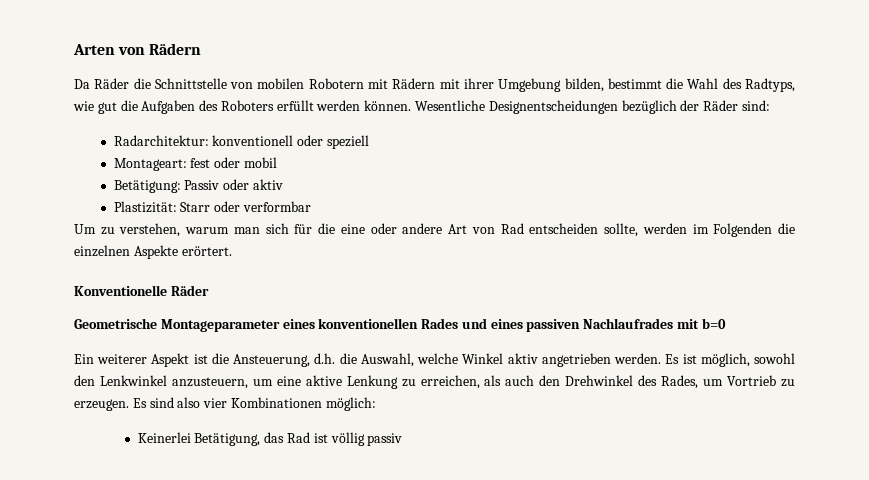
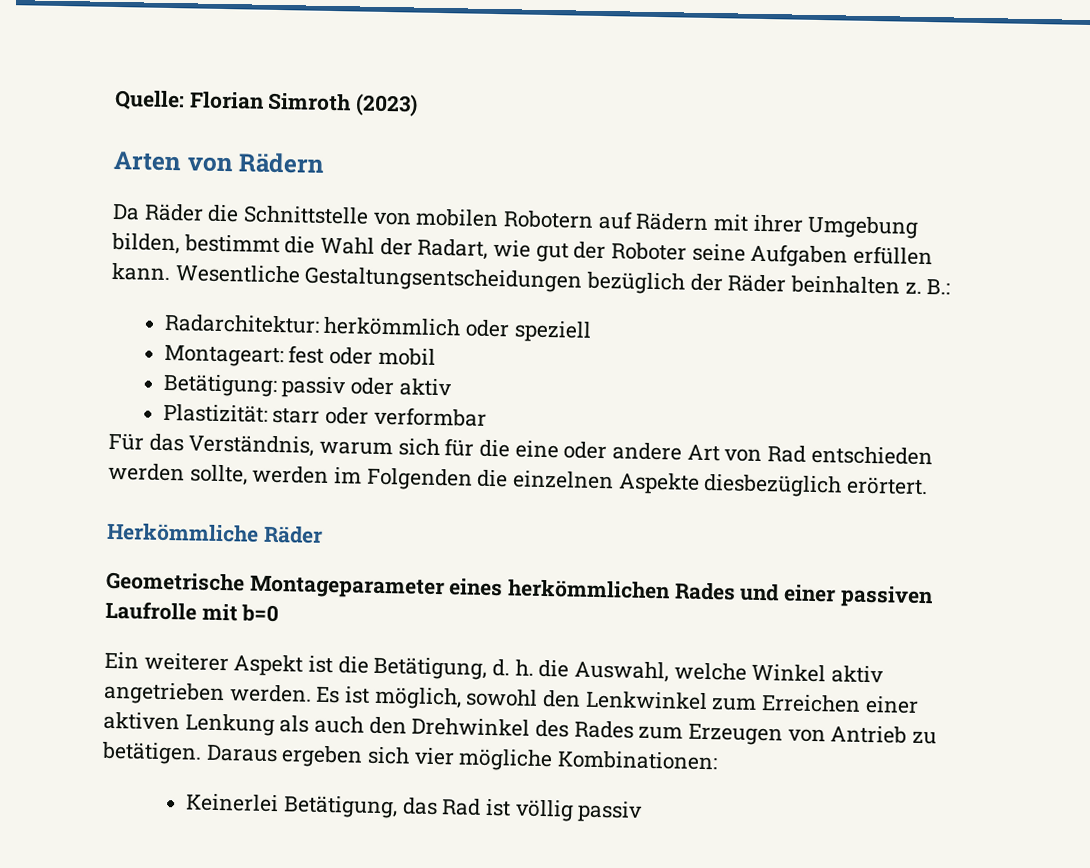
(73, 49) none -> [114,89,419,117] Quelle: Florian Simroth (2023) //
[368,79,389,89] mit -> [597,210,633,230] auf
[722,78,795,92] [73,100,770,114] des Radtyps, wie gut die Aufgaben des Roboters erfüllt werden können. Wesentliche Designentscheidungen bezüglich der Räder sind: -> [379,237,934,268] [111,262,951,295] der Radart, wie gut der Roboter seine Aufgaben erfüllen kann. Wesentliche Gestaltungsentscheidungen bezüglich der Räder beinhalten z. B.:
[212,135,294,146] konventionell -> [323,316,462,337] herkömmlich
[184,180,220,190] Passiv -> [281,376,348,399] passiv
[180,202,211,212] Starr -> [272,407,321,424] starr
[74,223,260,237] Um zu verstehen, warum man -> [108,432,394,457] Für das Verständnis, warum
[529,223,599,234] entscheiden -> [810,445,933,466] [108,462,185,482] entschieden werden
(178, 252) none -> [703,473,843,498] diesbezüglich
[74,285,167,296] Konventionelle -> [106,522,259,543] Herkömmliche
[318,318,419,329] konventionellen -> [507,579,672,600] herkömmlichen
[490,318,674,332] eines passiven Nachlaufrades -> [783,584,934,609] [105,600,197,621] einer passiven Laufrolle
[233,353,336,367] Ansteuerung, d.h. -> [373,656,534,680] Betätigung, d. h.
[171,375,480,389] anzusteuern, um eine aktive Lenkung zu erreichen, -> [711,694,919,714] [103,711,275,737] zum Erreichen einer aktiven Lenkung
[661,375,796,389] [74,397,376,411] Rades, um Vortrieb zu erzeugen. Es sind also vier Kombinationen möglich: -> [573,720,938,746] [101,741,719,772] Rades zum Erzeugen von Antrieb zu betätigen. Daraus ergeben sich vier mögliche Kombinationen:

